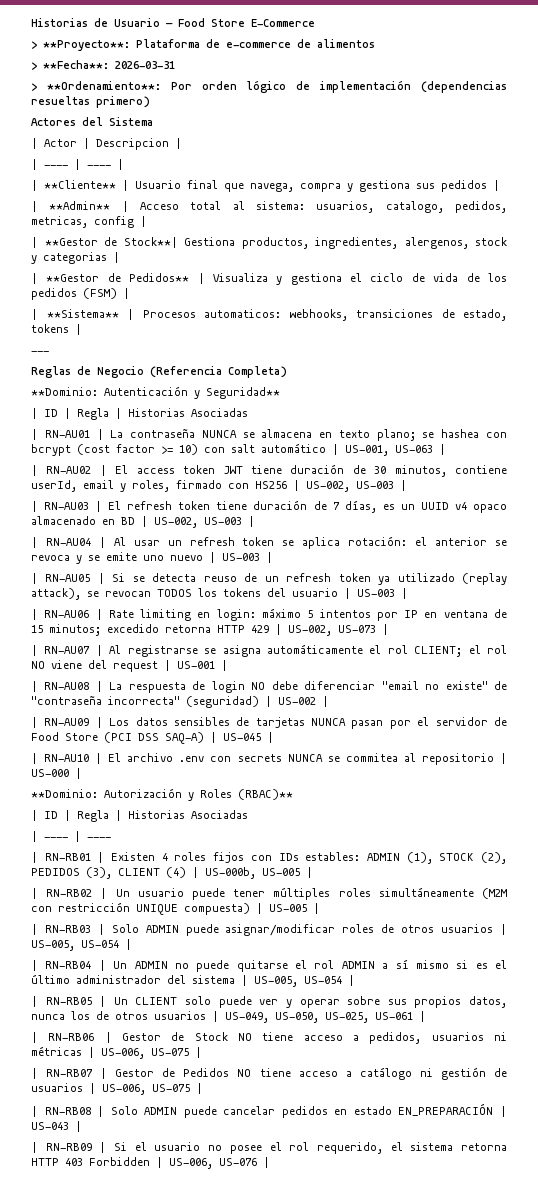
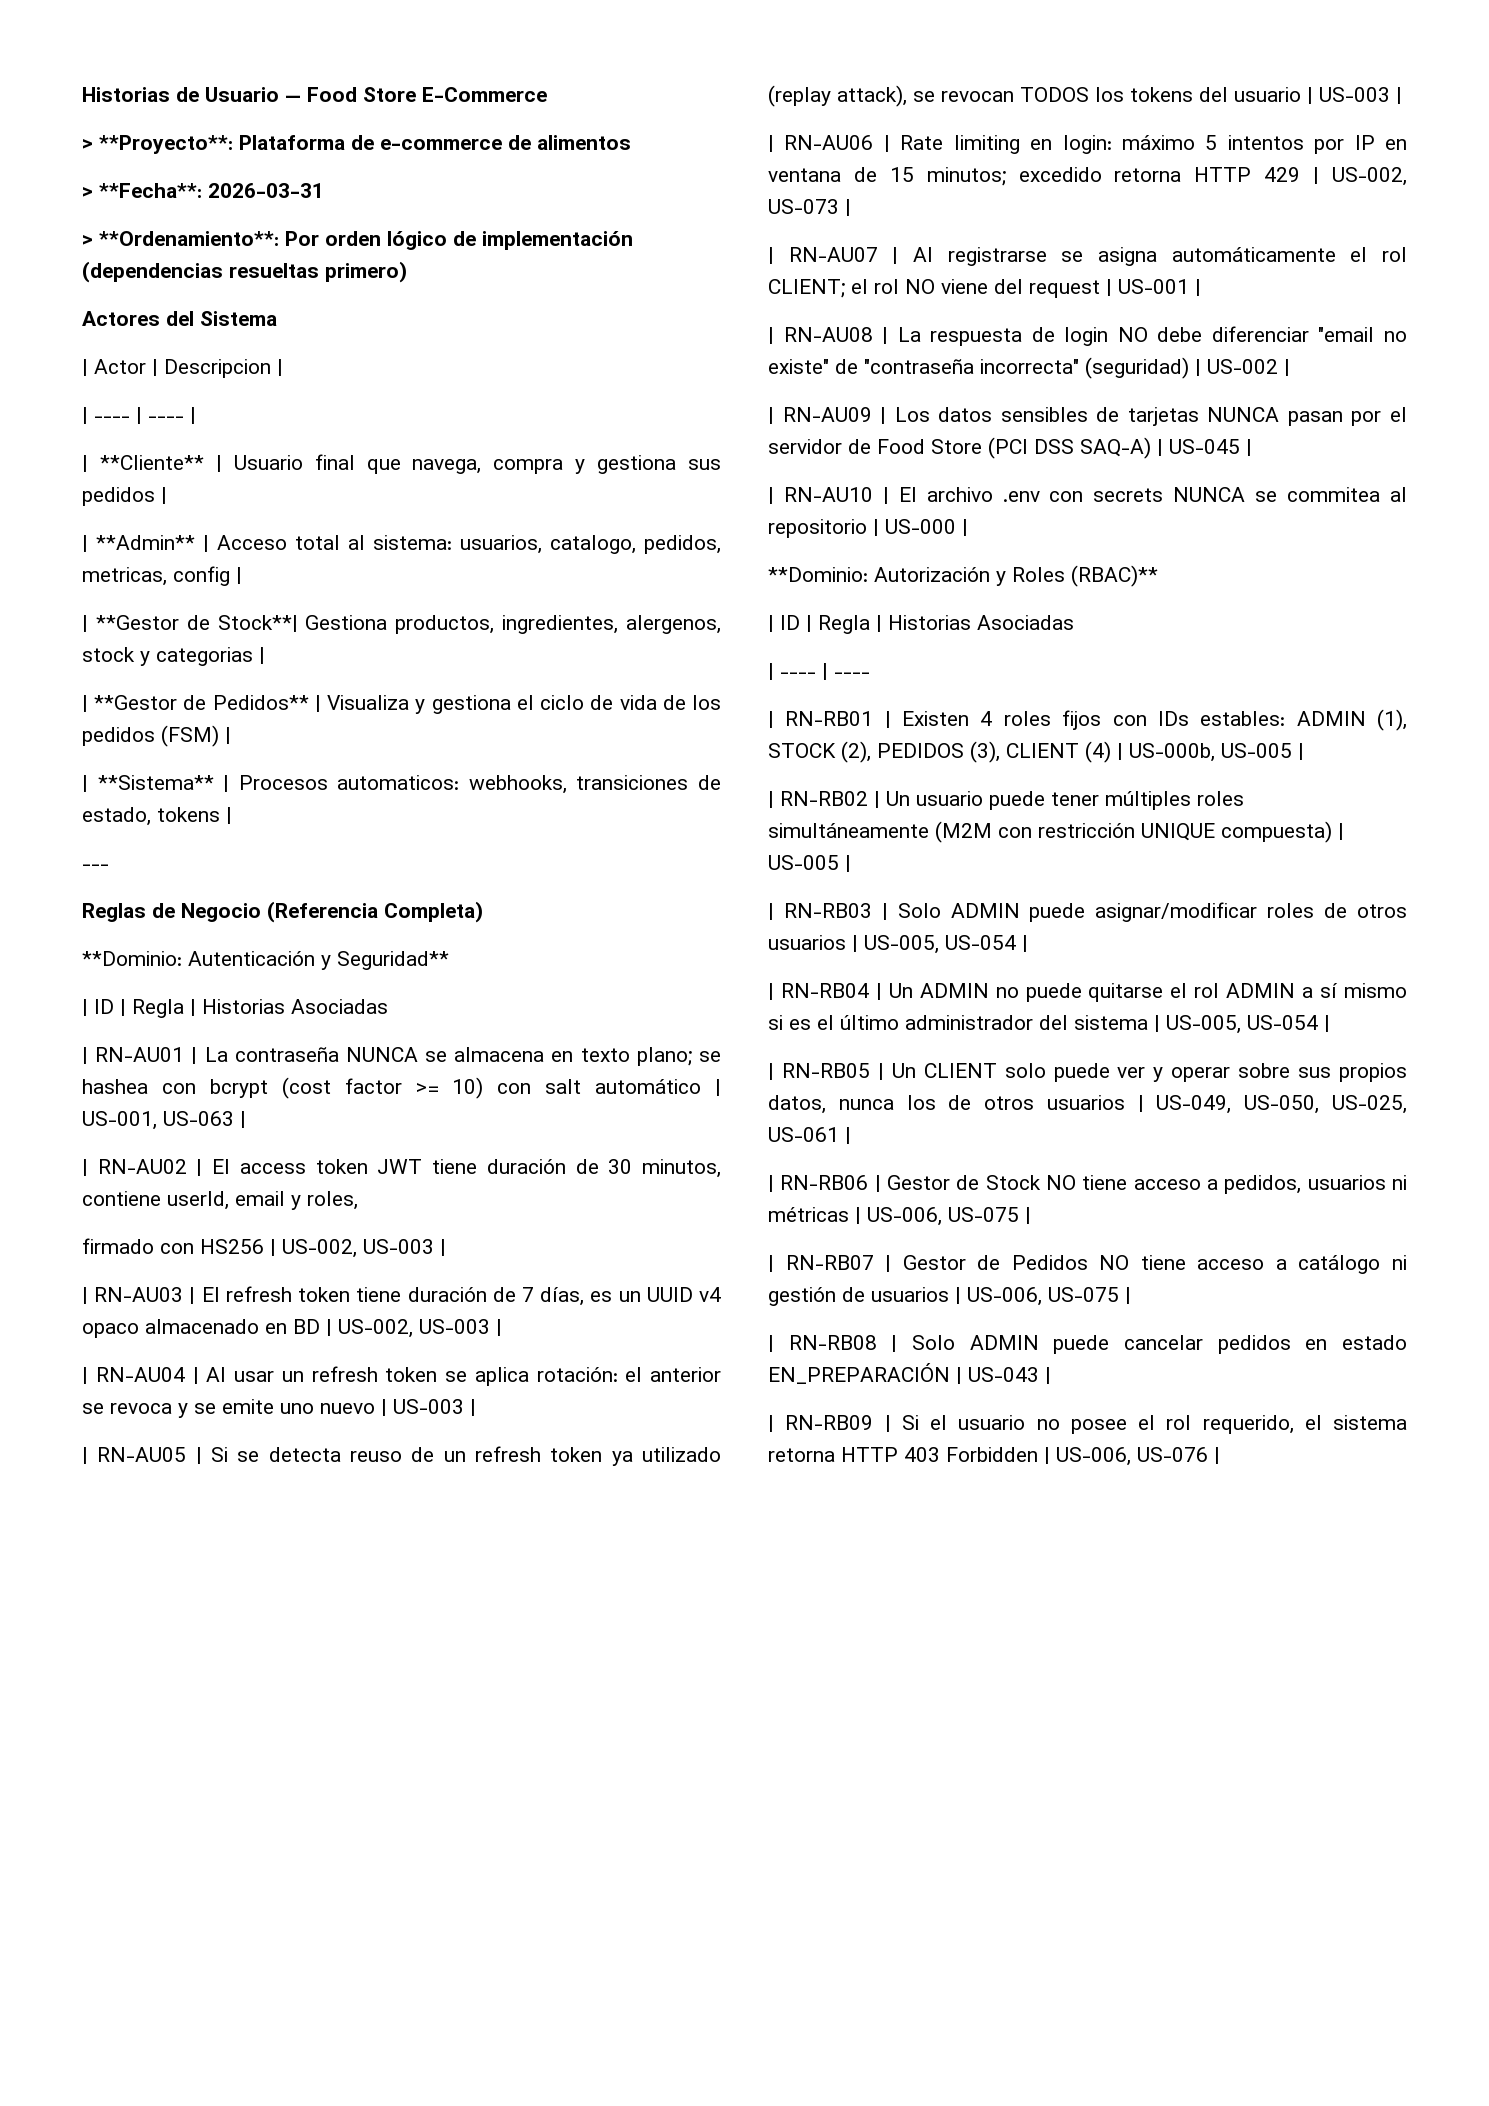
(170, 486) none -> (358, 1200) //

